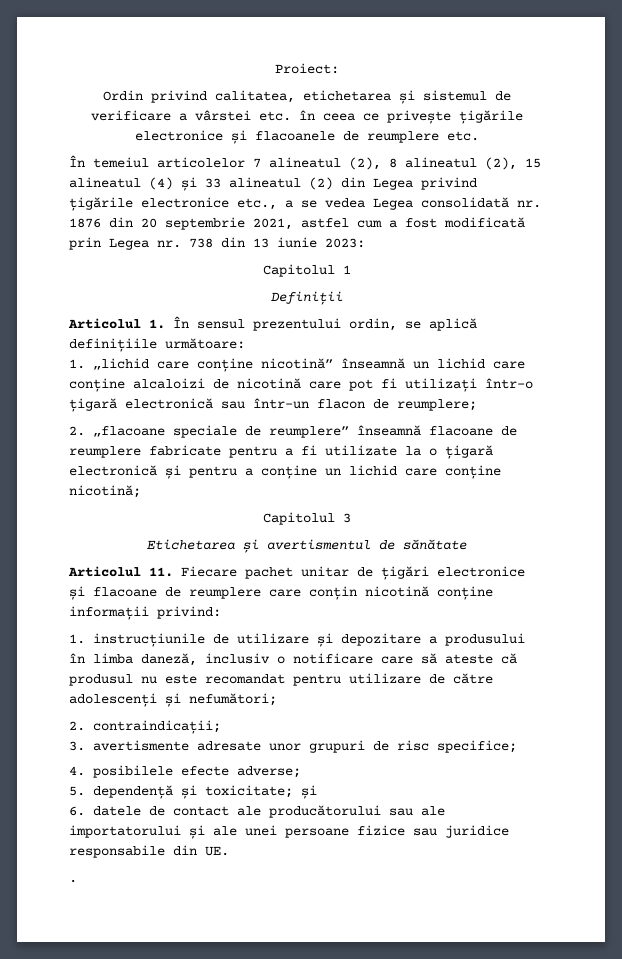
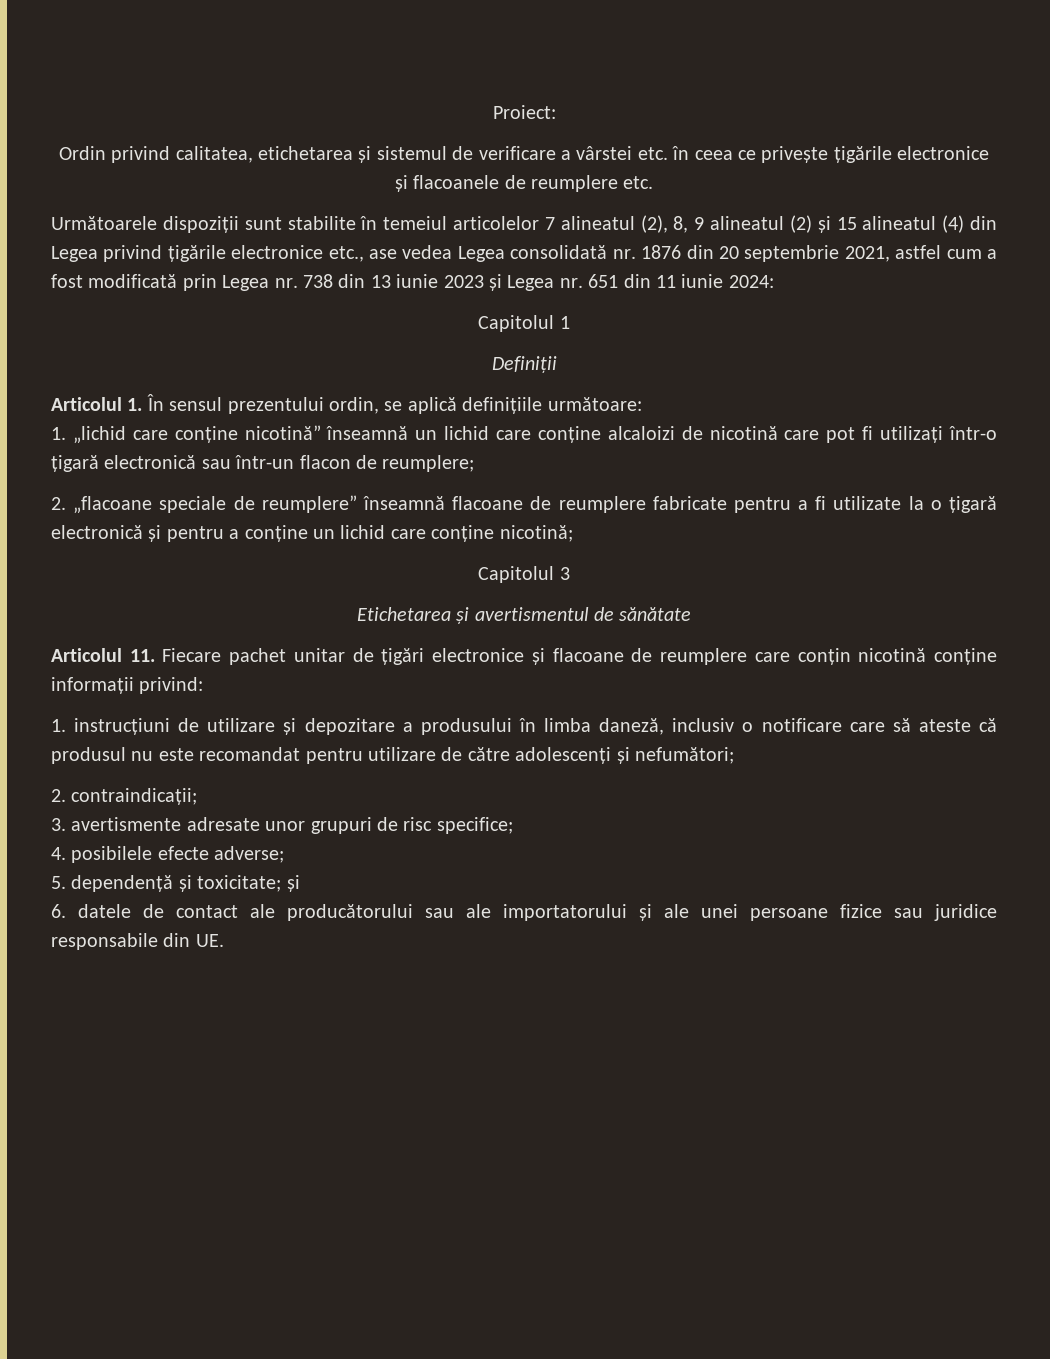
[69,155,85,167] În -> [51,216,378,233] Următoarele dispoziții sunt stabilite în
[389,157,541,170] [69,177,333,191] 8 alineatul (2), 15 alineatul (4) și 33 alineatul (2) -> [673,215,965,233] 8, 9 alineatul (2) și 15 alineatul (4)
[285,200,317,208] a se -> [369,249,398,259] ase
[325,238,365,248] 2023: -> [443,274,774,291] 2023 și Legea nr. 651 din 11 iunie 2024:
[93,633,205,647] instrucțiunile -> [74,718,171,735] instrucțiuni
[69,879,77,883] // . -> (224, 940) none

